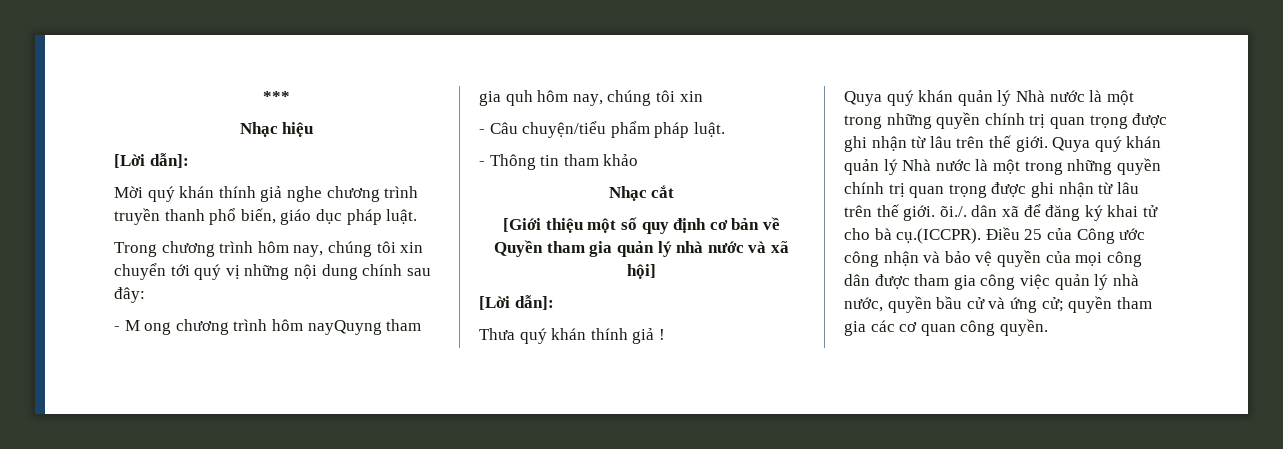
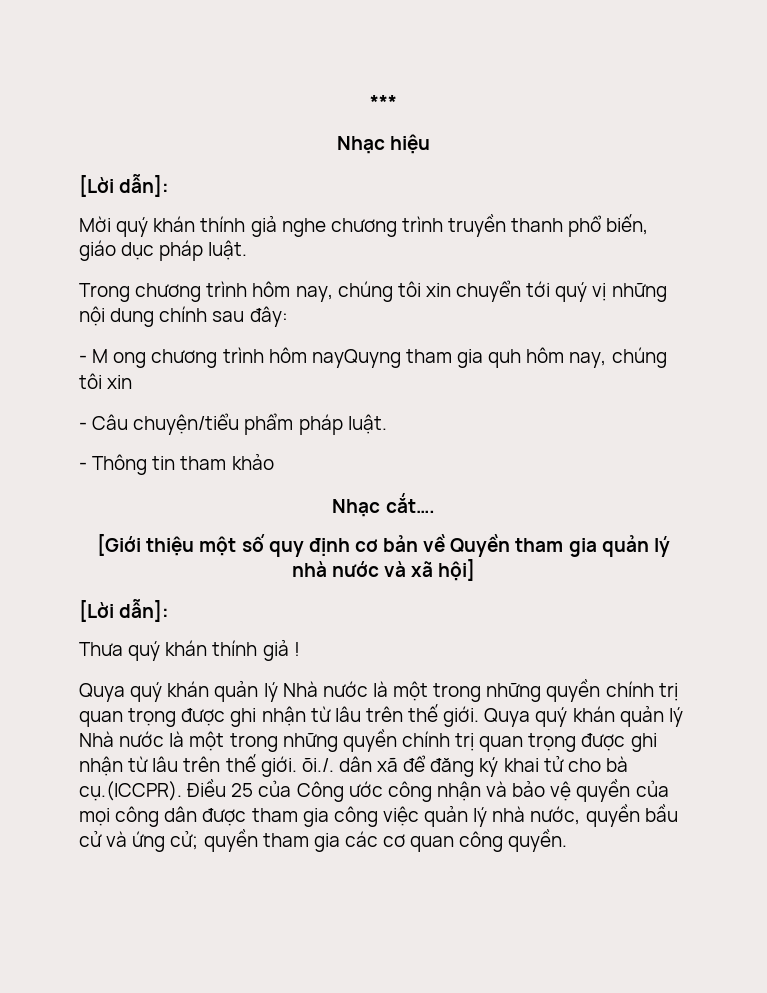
[651,185,675,198] cắt -> [385,493,435,513] cắt….

